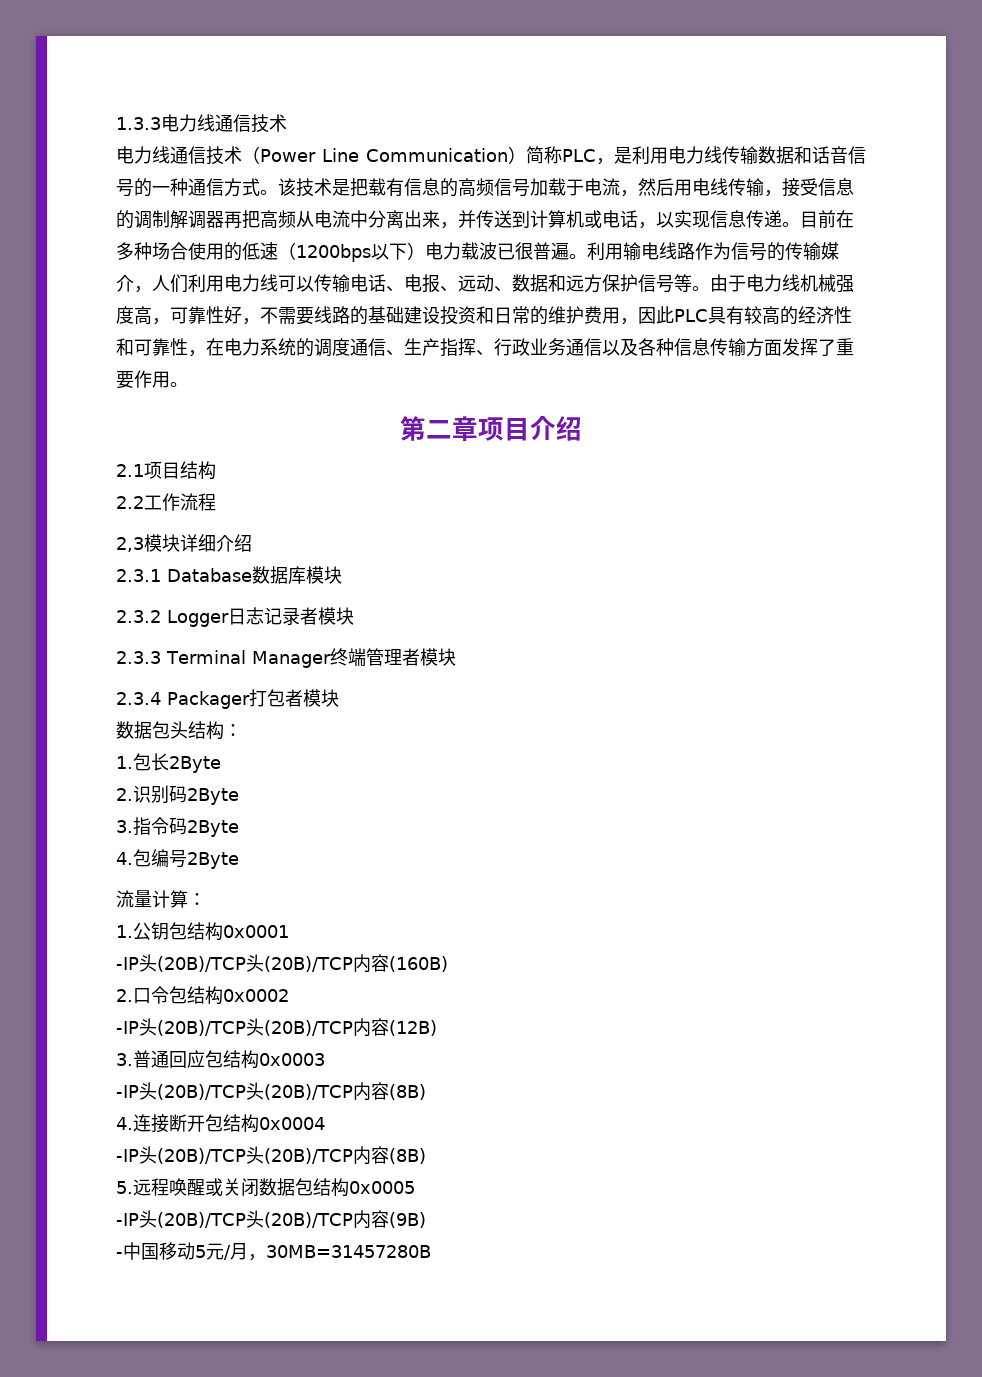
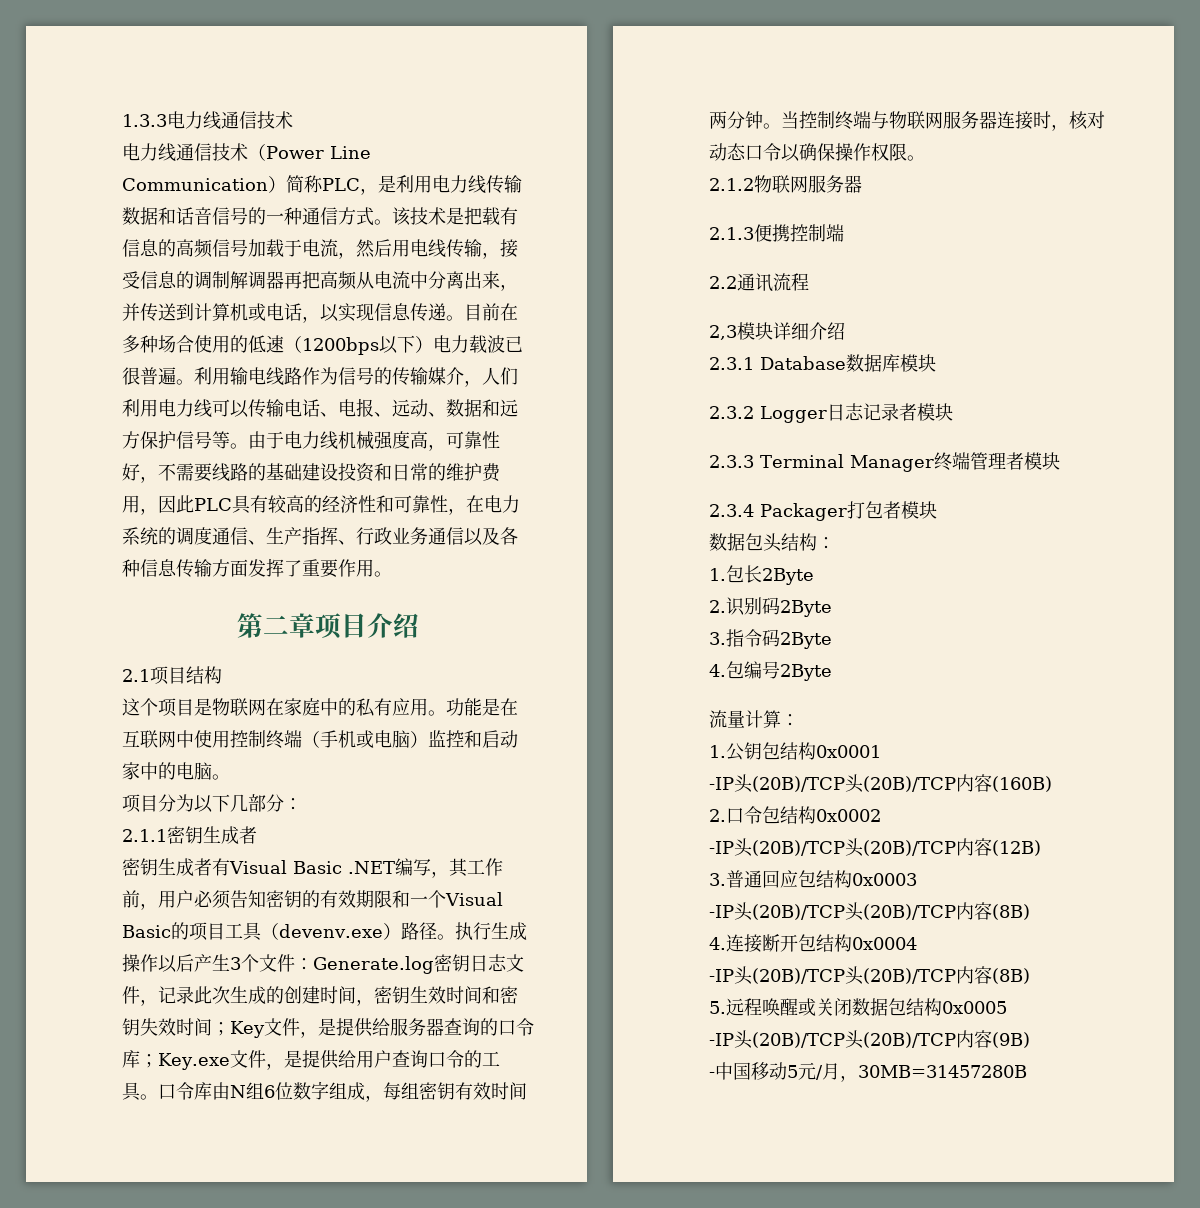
[116,493,180,511] 2.2工作 -> [122,698,518,717] [122,730,518,749] [122,762,230,780] [122,794,302,813] [122,826,257,844] [122,858,503,878] [122,890,503,910] [122,922,527,941] [122,954,524,974] [122,986,518,1006] [122,1018,534,1038] [122,1050,500,1070] [122,1081,527,1102] [709,111,1105,131] [709,143,925,162] [709,175,862,193] [709,224,844,242] [709,273,773,292] 这个项目是物联网在家庭中的私有应用。功能是在互联网中使用控制终端（手机或电脑）监控和启动家中的电脑。 // 项目分为以下几部分： // 2.1.1密钥生成者 // 密钥生成者有Visual Basic .NET编写，其工作前，用户必须告知密钥的有效期限和一个Visual Basic的项目工具（devenv.exe）路径。执行生成操作以后产生3个文件：Generate.log密钥日志文件，记录此次生成的创建时间，密钥生效时间和密钥失效时间；Key文件，是提供给服务器查询的口令库；Key.exe文件，是提供给用户查询口令的工具。口令库由N组6位数字组成，每组密钥有效时间两分钟。当控制终端与物联网服务器连接时，核对动态口令以确保操作权限。 // 2.1.2物联网服务器 // 2.1.3便携控制端 // 2.2通讯

